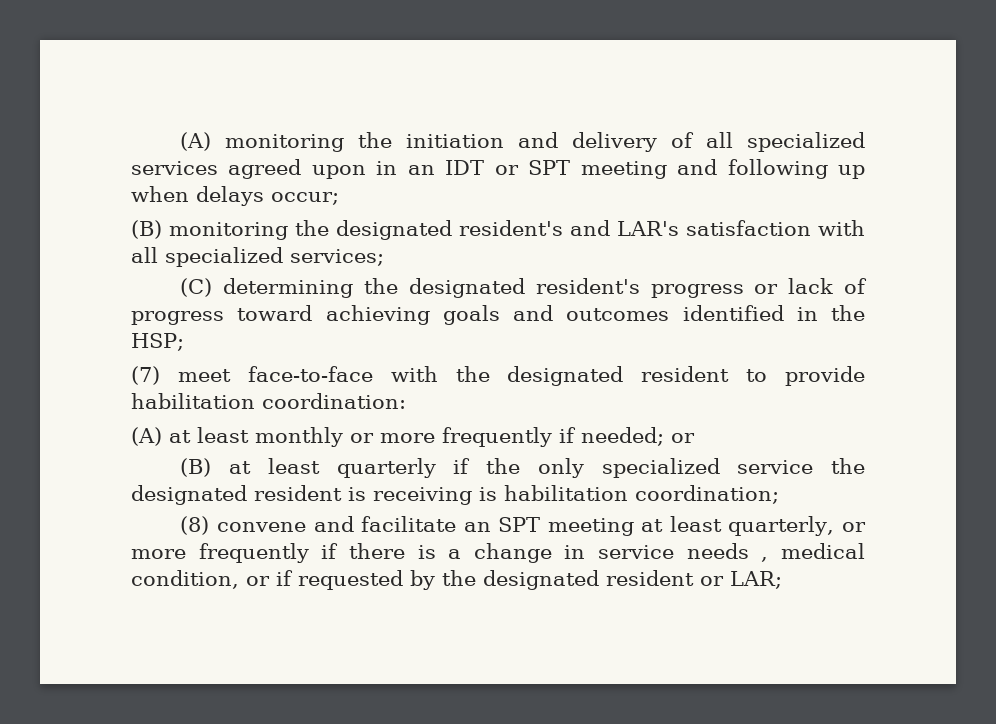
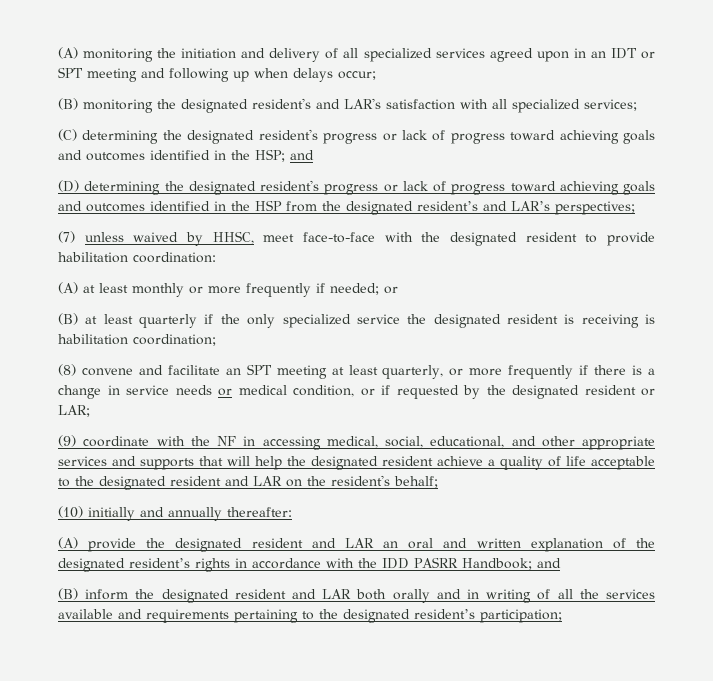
[131,366,160,385] // (7) -> [290,150,314,160] [58,180,655,195] [58,200,635,215] [58,231,254,246] and // (D) determining the designated resident's progress or lack of progress toward achieving goals and outcomes identified in the HSP from the designated resident’s and LAR’s perspectives; // (7) unless waived by HHSC,
[761,557,769,562] , -> [218,388,232,396] or
(782, 580) none -> [58,435,655,450] [58,456,655,470] [58,475,438,490] [58,506,292,521] [58,537,655,552] [58,557,561,572] [58,588,655,603] [58,609,562,623] // (9) coordinate with the NF in accessing medical, social, educational, and other appropriate services and supports that will help the designated resident achieve a quality of life acceptable to the designated resident and LAR on the resident's behalf; // (10) initially and annually thereafter: // (A) provide the designated resident and LAR an oral and written explanation of the designated resident’s rights in accordance with the IDD PASRR Handbook; and // (B) inform the designated resident and LAR both orally and in writing of all the services available and requirements pertaining to the designated resident’s participation;

